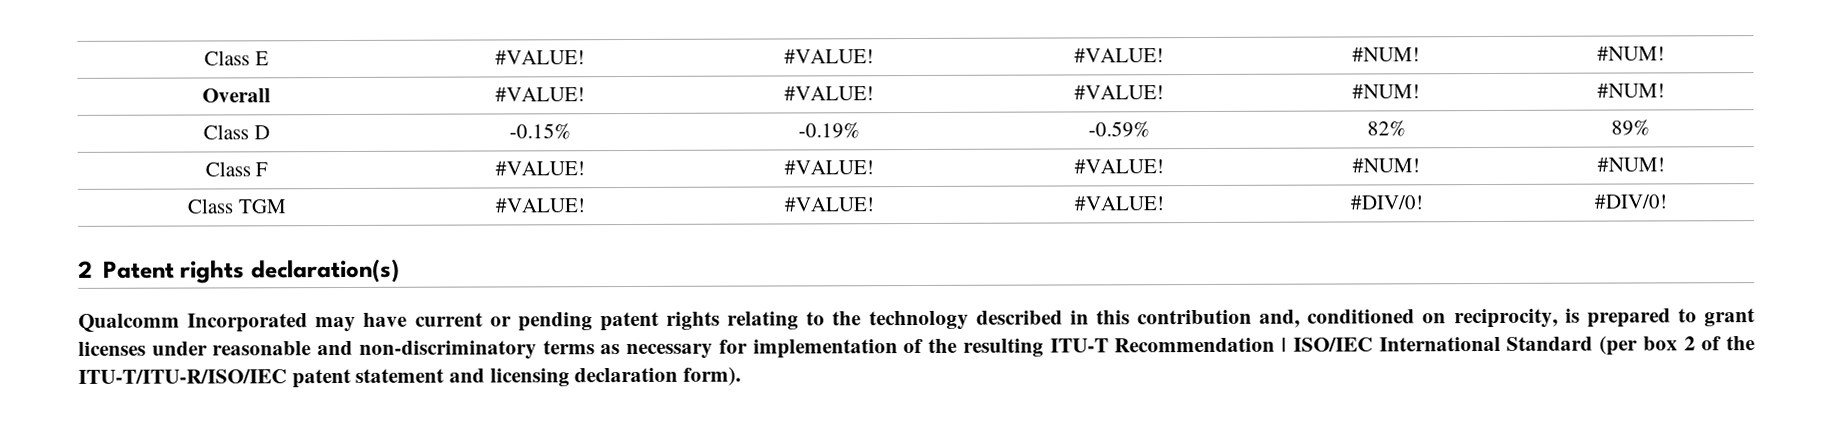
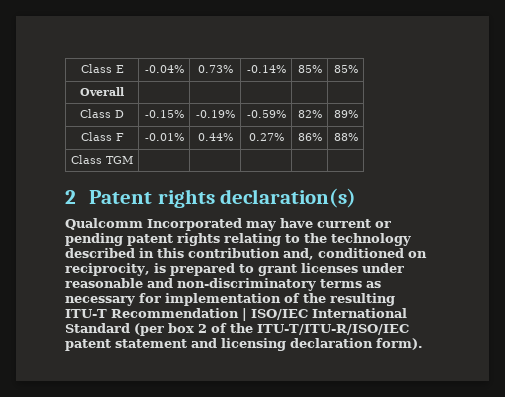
[494,50,585,65] [784,49,874,64] [1074,48,1164,63] [1352,47,1420,62] [1596,46,1665,61] [202,88,271,103] [494,87,585,102] [784,86,874,101] [1074,85,1164,100] [1352,84,1420,99] [1596,83,1665,98] #VALUE! | #VALUE! | #VALUE! | #NUM! | #NUM! // Overall | #VALUE! | #VALUE! | #VALUE! | #NUM! | #NUM! -> [144,65,184,73] [197,65,233,73] [246,65,286,73] [297,65,322,73] [333,65,358,73] [80,87,124,96] -0.04% | 0.73% | -0.14% | 85% | 85% // Overall | | | | |
[494,161,585,176] [784,160,874,175] [1074,159,1164,174] [1352,158,1420,173] [1596,157,1665,172] [187,198,286,214] [494,198,585,213] [784,197,874,212] [1074,196,1164,211] [1349,195,1423,210] [1594,194,1667,209] #VALUE! | #VALUE! | #VALUE! | #NUM! | #NUM! // Class TGM | #VALUE! | #VALUE! | #VALUE! | #DIV/0! | #DIV/0! -> [144,133,184,141] [197,133,233,141] [248,133,284,141] [297,133,322,141] [333,133,358,141] [71,155,133,164] -0.01% | 0.44% | 0.27% | 86% | 88% // Class TGM | | | | |

